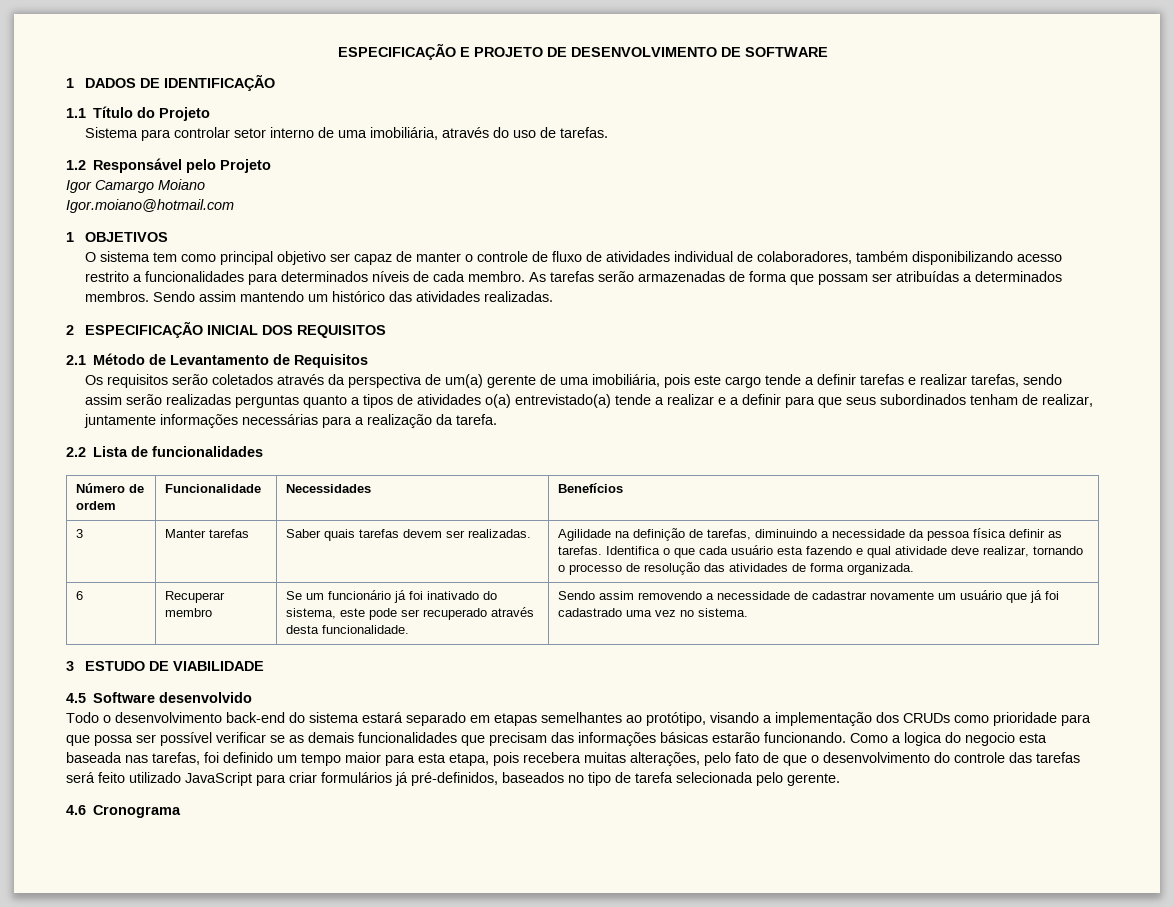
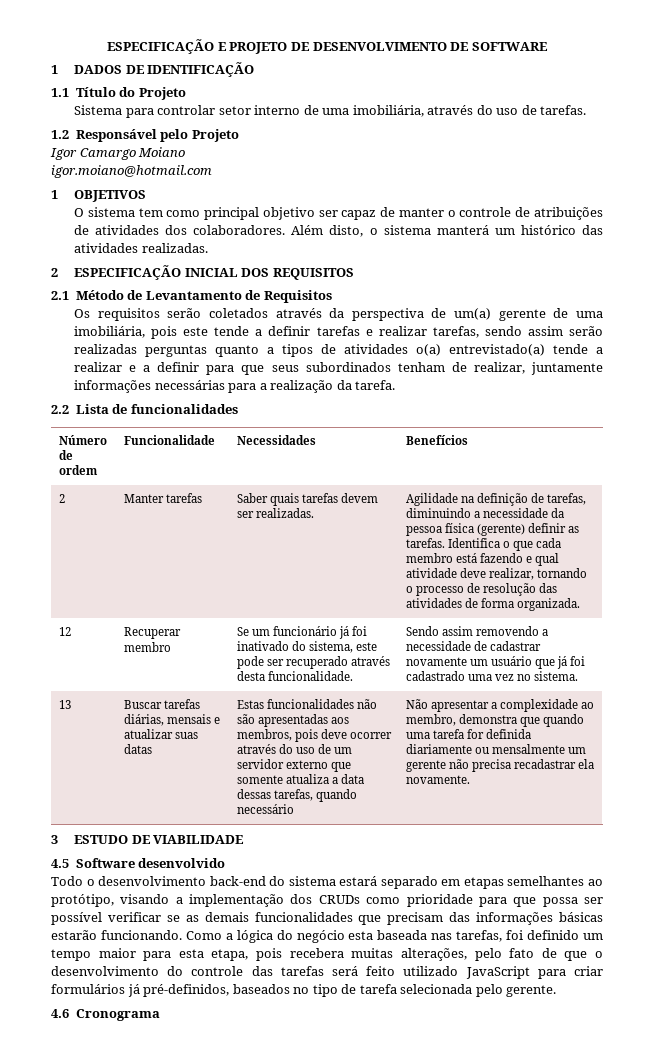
[66,199,234,213] Igor.moiano@hotmail.com -> [51,165,212,178] igor.moiano@hotmail.com
[552,251,1063,265] [85,271,1063,285] [85,291,305,302] fluxo de atividades individual de colaboradores, também disponibilizando acesso restrito a funcionalidades para determinados níveis de cada membro. As tarefas serão armazenadas de forma que possam ser atribuídas a determinados membros. Sendo assim mantendo -> [534,207,603,220] [74,225,489,237] atribuições de atividades dos colaboradores. Além disto, o sistema manterá
[725,376,762,388] cargo -> (209, 331) none
[76,529,84,538] 3 -> [58,494,65,503] 2
(1007, 533) none -> [476,524,525,536] (gerente)
[731,545,804,555] usuário esta -> [405,553,477,563] membro está
[76,591,84,600] 6 -> [58,627,71,636] 12
(749, 612) none -> [58,700,71,709] [123,699,200,709] [123,714,220,726] [123,729,198,739] [123,744,152,754] [236,699,377,709] [236,714,349,727] [236,729,392,742] [236,744,352,754] [236,759,351,772] [236,774,364,784] [236,789,357,802] [236,804,294,814] [405,699,594,712] [405,714,584,727] [405,729,531,739] [405,744,586,754] [405,759,594,772] [405,775,470,784] // 13 | Buscar tarefas diárias, mensais e atualizar suas datas | Estas funcionalidades não são apresentadas aos membros, pois deve ocorrer através do uso de um servidor externo que somente atualiza a data dessas tarefas, quando necessário | Não apresentar a complexidade ao membro, demonstra que quando uma tarefa for definida diariamente ou mensalmente um gerente não precisa recadastrar ela novamente.
[904,732,1015,746] logica do negocio -> [236,930,345,943] lógica do negócio

